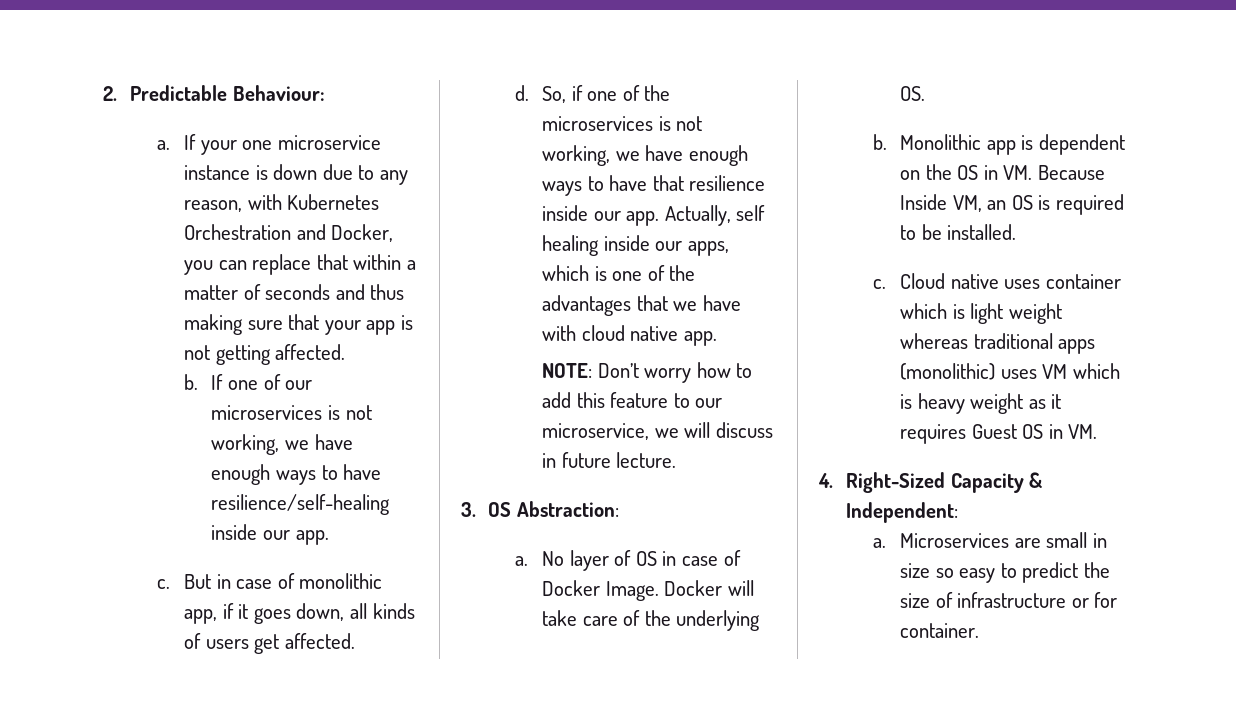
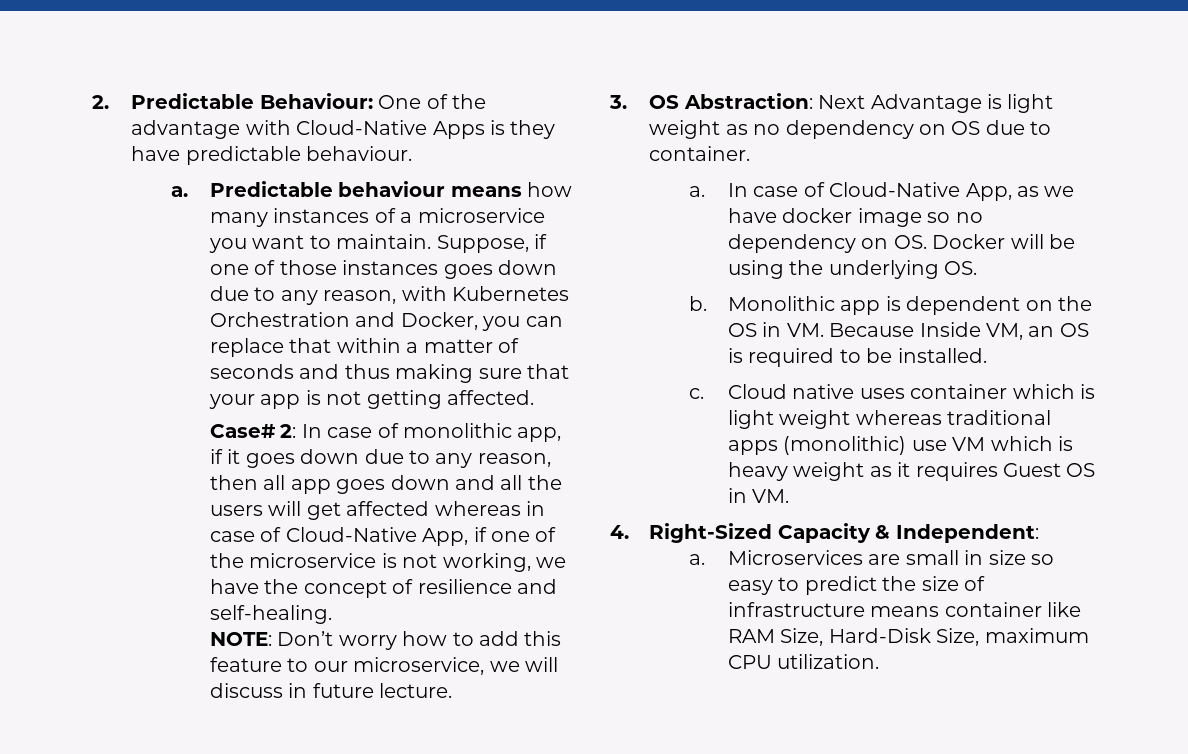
[157,134,381,155] [184,165,268,180] // a. If your one microservice instance is -> [378,94,486,109] [131,120,556,139] [131,146,413,165] [170,181,573,197] [209,208,545,227] [208,234,547,253] [209,260,493,279] One of the advantage with Cloud-Native Apps is they have predictable behaviour. // a. Predictable behaviour means how many instances of a microservice you want to maintain. Suppose, if one of those instances goes
[184,374,313,390] [211,405,372,420] [211,434,353,455] [211,464,382,485] [211,494,391,515] [211,524,329,545] [157,574,231,589] b. If one of our microservices is not working, we have enough ways to have resilience/self-healing inside our app. // c. But in -> [209,424,322,438] Case# 2: In
[296,603,415,621] [184,633,355,654] [515,85,567,103] down, all kinds of users get affected. // d. So, -> [300,449,551,468] [209,475,562,494] [209,501,545,520] [209,527,469,546] down due to any reason, then all app goes down and all the users will get affected whereas in case of Cloud-Native App,
[542,116,703,131] [542,145,748,166] [542,175,766,196] [542,205,766,226] [542,235,729,256] [542,265,696,281] [542,295,741,316] [542,325,717,346] microservices is not working, we have enough ways to have that resilience inside our app. Actually, self healing inside our apps, which is one of the advantages that we have with cloud native app. -> [249,553,566,572] [209,579,557,598] [209,605,332,624] microservice is not working, we have the concept of resilience and self-healing.
[515,550,741,571] [542,580,754,601] [542,610,641,626] // a. No layer of OS in case of Docker Image. Docker will take care of -> [818,94,1054,113] [649,120,1052,139] [649,146,751,161] [688,182,1075,201] [727,208,983,227] [727,234,1075,253] [727,260,784,279] Next Advantage is light weight as no dependency on OS due to container. // a. In case of Cloud-Native App, as we have docker image so no dependency on OS. Docker will be using
[1000,369,1037,379] uses -> [911,440,947,451] use
[1071,592,1118,608] [900,623,980,638] or for container. -> [870,602,1082,617] [727,628,1089,646] [727,654,880,669] means container like RAM Size, Hard-Disk Size, maximum CPU utilization.

